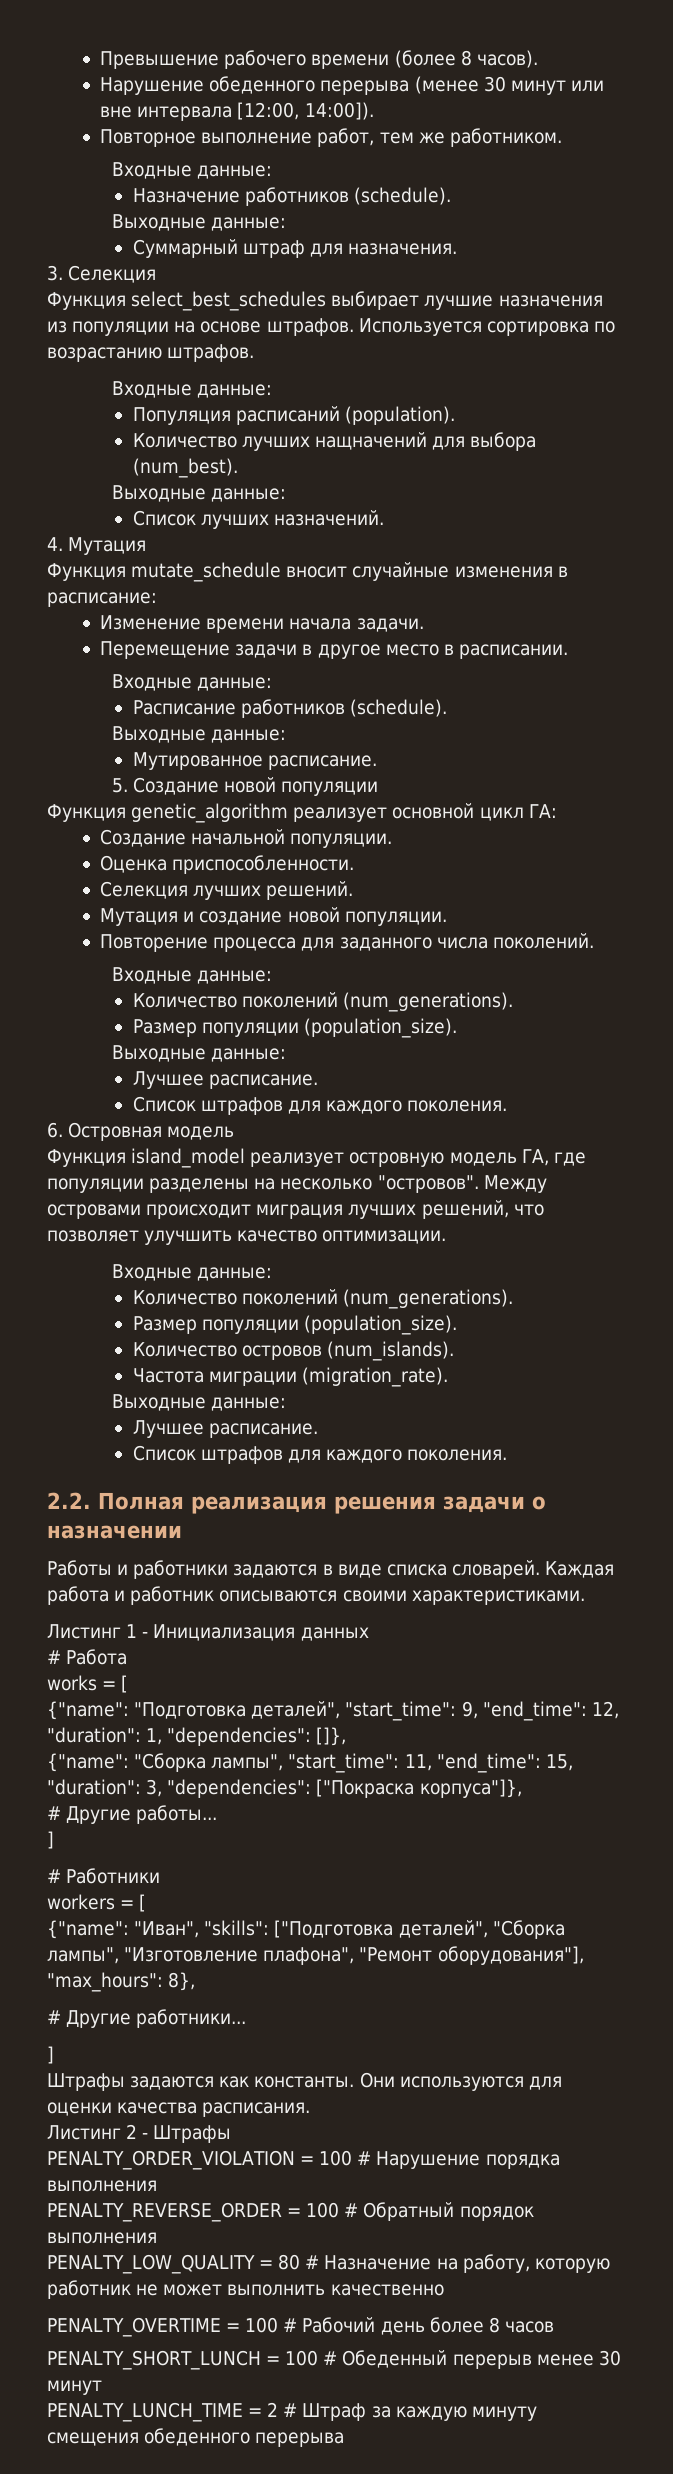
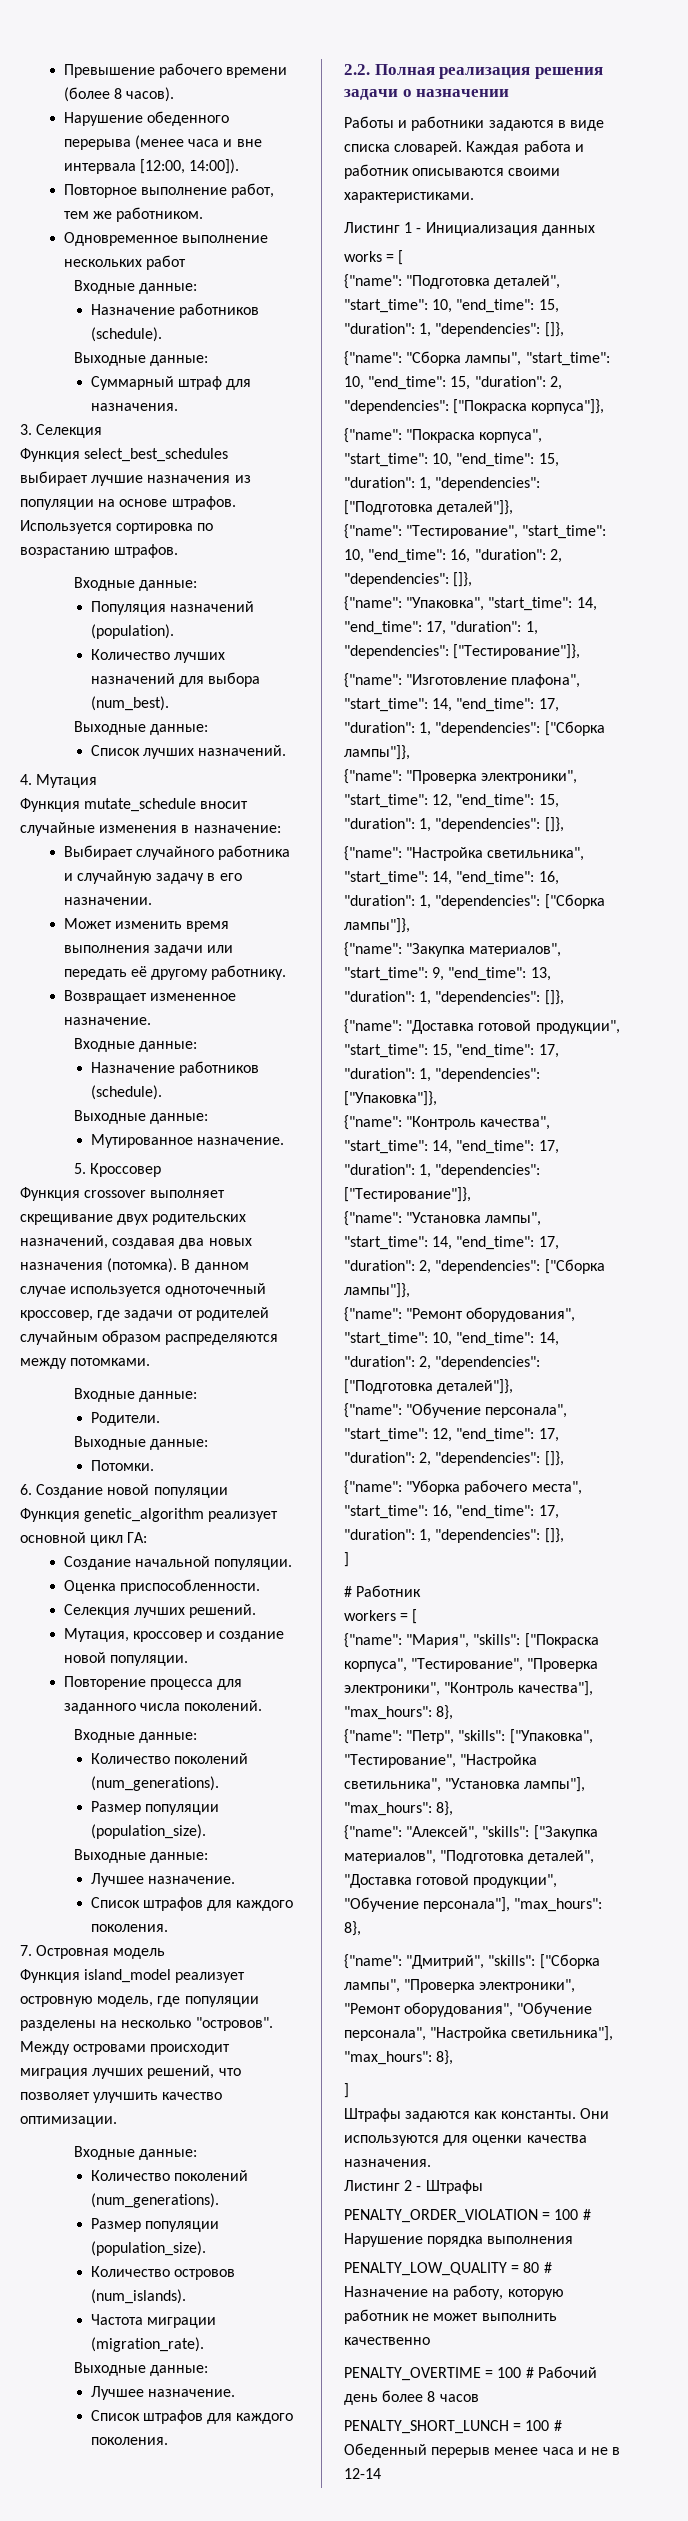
[483,76,604,95] 30 минут или -> [188,139,233,147] часа и
(562, 137) none -> [63,232,269,246] [63,255,187,270] // Одновременное выполнение нескольких работ
[235,406,340,425] расписаний -> [170,601,255,612] назначений
[314,432,427,450] нащначений -> [90,673,175,684] назначений
[47,592,157,607] [100,615,424,633] [100,641,568,659] [111,674,272,691] [132,700,236,715] расписание: // Изменение времени начала задачи. // Перемещение задачи в другое место в расписании. // Входные данные: // Расписание -> [193,825,281,833] [63,845,291,860] [63,870,242,884] [63,897,152,905] [63,918,230,932] [63,945,234,956] [63,965,287,980] [63,990,237,1004] [63,1017,151,1025] [73,1038,197,1052] [90,1062,175,1073] назначение: // Выбирает случайного работника и случайную задачу в его назначении. // Может изменить время выполнения задачи или передать её другому работнику. // Возвращает измененное назначение. // Входные данные: // Назначение
[267,755,377,770] расписание. -> [197,1137,285,1145] назначение.
(128, 785) none -> [89,1163,161,1177] [20,1187,226,1201] [20,1214,247,1225] [20,1235,252,1249] [20,1258,249,1273] [20,1283,267,1297] [20,1307,269,1321] [20,1330,279,1345] [20,1358,151,1369] [73,1388,197,1402] [90,1412,160,1426] [73,1436,208,1450] [90,1460,154,1471] [20,1484,32,1495] Кроссовер // Функция crossover выполняет скрещивание двух родительских назначений, создавая два новых назначения (потомка). В данном случае используется одноточечный кроссовер, где задачи от родителей случайным образом распределяются между потомками. // Входные данные: // Родители. // Выходные данные: // Потомки. // 6.
[100,908,179,926] Мутация -> [63,1628,203,1642] Мутация, кроссовер
[208,1074,318,1089] [132,1096,508,1115] [47,1122,63,1138] расписание. // Список штрафов для каждого поколения. // 6. -> [148,1876,236,1884] [90,1897,294,1911] [90,1924,168,1932] [20,1945,32,1956] назначение. // Список штрафов для каждого поколения. // 7.
[449,1149,549,1166] модель ГА, -> [97,1996,154,2007] модель,
[208,1423,318,1438] расписание. -> [148,2389,236,2397] назначение.
[47,1649,128,1665] // # Работа -> (595, 230) none
[461,1701,619,1721] 9, "end_time": 12, -> [432,299,559,313] 10, "end_time": 15,
[404,1753,573,1773] [47,1779,163,1797] 11, "end_time": 15, "duration": 3, -> [344,376,562,390] 10, "end_time": 15, "duration": 2,
[47,1805,218,1824] # Другие работы... -> [344,428,543,443] [344,453,559,467] [344,477,541,491] [344,500,514,515] [344,524,607,539] [344,549,562,563] [344,572,473,587] [344,596,597,611] [344,621,538,635] [344,644,581,659] [344,673,581,688] [344,698,559,712] [344,721,605,736] [344,745,410,760] [344,769,578,784] [344,794,559,808] [344,817,564,832] [344,846,585,861] [344,871,559,885] [344,894,605,909] [344,918,410,933] [344,942,562,957] [344,967,551,981] [344,990,564,1005] [344,1019,620,1034] [344,1044,559,1058] [344,1068,541,1082] [344,1091,437,1106] [344,1115,551,1130] [344,1140,559,1154] [344,1164,541,1178] [344,1187,471,1202] [344,1211,542,1226] [344,1236,559,1250] [344,1259,605,1274] [344,1283,410,1298] [344,1307,576,1322] [344,1332,559,1346] [344,1356,541,1370] [344,1379,514,1394] [344,1403,568,1418] [344,1428,559,1442] [344,1451,564,1466] [344,1480,582,1495] [344,1505,559,1519] [344,1528,564,1543] {"name": "Покраска корпуса", "start_time": 10, "end_time": 15, "duration": 1, "dependencies": ["Подготовка деталей"]}, // {"name": "Тестирование", "start_time": 10, "end_time": 16, "duration": 2, "dependencies": []}, // {"name": "Упаковка", "start_time": 14, "end_time": 17, "duration": 1, "dependencies": ["Тестирование"]}, // {"name": "Изготовление плафона", "start_time": 14, "end_time": 17, "duration": 1, "dependencies": ["Сборка лампы"]}, // {"name": "Проверка электроники", "start_time": 12, "end_time": 15, "duration": 1, "dependencies": []}, // {"name": "Настройка светильника", "start_time": 14, "end_time": 16, "duration": 1, "dependencies": ["Сборка лампы"]}, // {"name": "Закупка материалов", "start_time": 9, "end_time": 13, "duration": 1, "dependencies": []}, // {"name": "Доставка готовой продукции", "start_time": 15, "end_time": 17, "duration": 1, "dependencies": ["Упаковка"]}, // {"name": "Контроль качества", "start_time": 14, "end_time": 17, "duration": 1, "dependencies": ["Тестирование"]}, // {"name": "Установка лампы", "start_time": 14, "end_time": 17, "duration": 2, "dependencies": ["Сборка лампы"]}, // {"name": "Ремонт оборудования", "start_time": 10, "end_time": 14, "duration": 2, "dependencies": ["Подготовка деталей"]}, // {"name": "Обучение персонала", "start_time": 12, "end_time": 17, "duration": 2, "dependencies": []}, // {"name": "Уборка рабочего места", "start_time": 16, "end_time": 17, "duration": 1, "dependencies": []},
[66,1868,161,1884] Работники -> [356,1585,422,1597] Работник
[134,1920,565,1939] [47,1946,584,1965] [47,1972,196,1992] [47,2009,247,2028] "Иван", "skills": ["Подготовка деталей", "Сборка лампы", "Изготовление плафона", "Ремонт оборудования"], "max_hours": 8}, // # Другие работники... -> [406,1633,599,1648] [344,1658,599,1672] [344,1681,594,1696] [344,1705,454,1720] [344,1729,593,1744] [344,1754,538,1768] [344,1777,586,1792] [344,1801,454,1816] [344,1825,598,1840] [344,1850,595,1864] [344,1874,558,1888] [344,1897,603,1912] [344,1921,361,1936] [344,1954,600,1969] [344,1979,576,1993] [344,2002,593,2017] [344,2026,614,2041] [344,2050,454,2065] "Мария", "skills": ["Покраска корпуса", "Тестирование", "Проверка электроники", "Контроль качества"], "max_hours": 8}, // {"name": "Петр", "skills": ["Упаковка", "Тестирование", "Настройка светильника", "Установка лампы"], "max_hours": 8}, // {"name": "Алексей", "skills": ["Закупка материалов", "Подготовка деталей", "Доставка готовой продукции", "Обучение персонала"], "max_hours": 8}, // {"name": "Дмитрий", "skills": ["Сборка лампы", "Проверка электроники", "Ремонт оборудования", "Обучение персонала", "Настройка светильника"], "max_hours": 8},
[202,2102,311,2117] расписания. -> [344,2159,431,2167] назначения.
[47,2202,534,2222] [47,2232,157,2244] // PENALTY_REVERSE_ORDER = 100 # Обратный порядок выполнения -> (574, 2240) none
[598,2350,621,2366] [47,2380,102,2395] [47,2402,537,2422] [47,2428,345,2447] 30 минут // PENALTY_LUNCH_TIME = 2 # Штраф за каждую минуту смещения обеденного перерыва -> [542,2447,621,2455] [344,2468,381,2479] часа и не в 12-14

